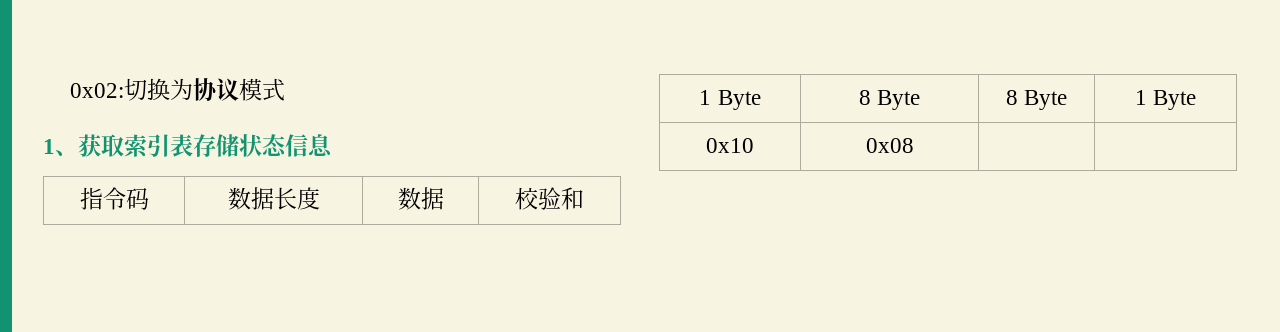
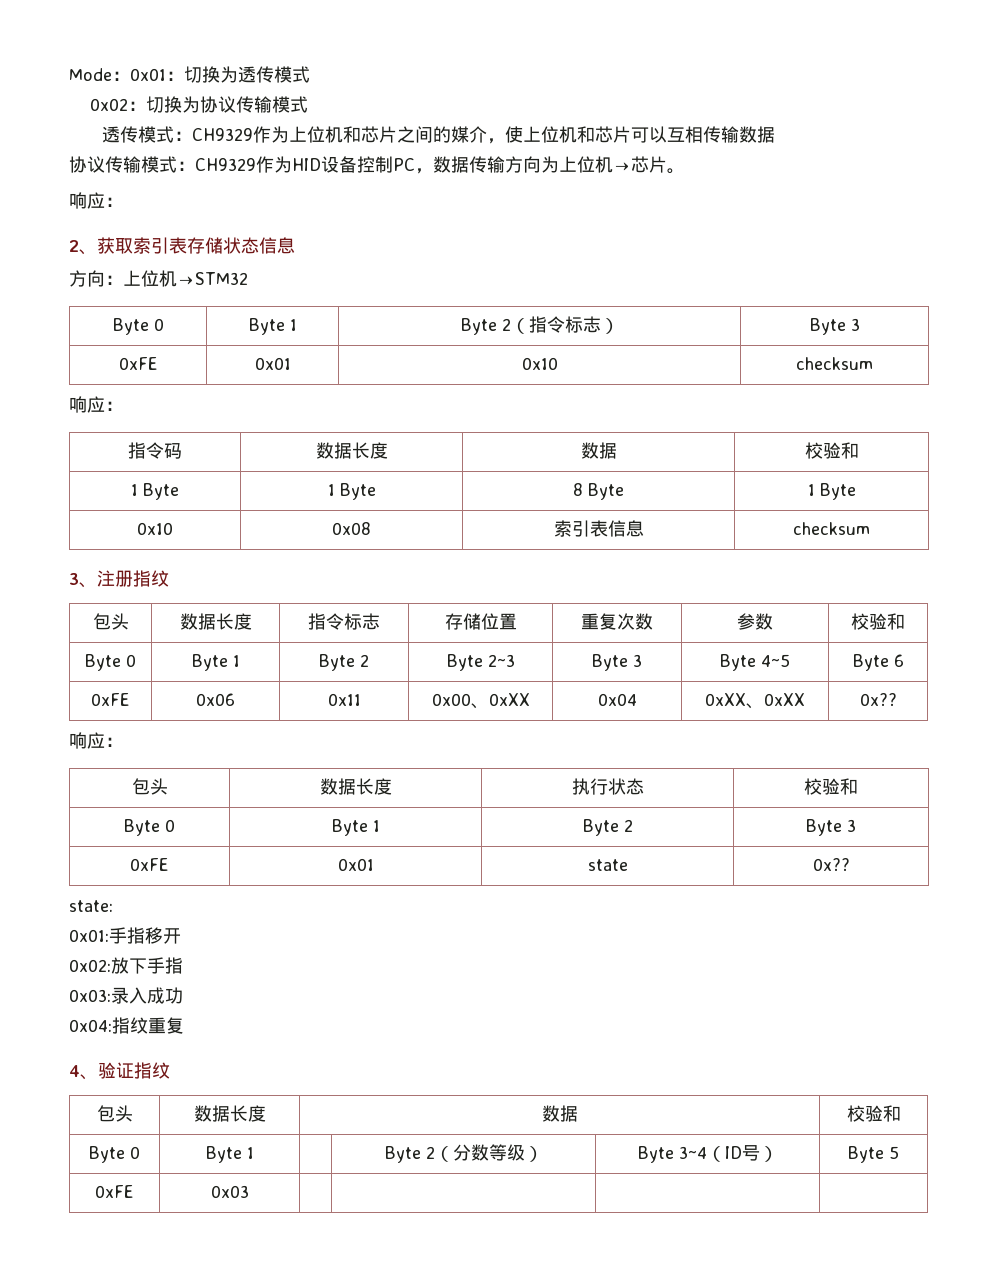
[70,83,125,98] 0x02: -> [69,66,310,83] [90,98,147,111] Mode：0x01：切换为透传模式 // 0x02：
[239,78,286,101] [43,139,55,154] 模式 // 1 -> [236,96,309,113] [101,126,775,144] [69,156,685,174] [69,192,123,209] [69,240,79,252] 传输模式 // 透传模式：CH9329作为上位机和芯片之间的媒介，使上位机和芯片可以互相传输数据 // 协议传输模式：CH9329作为HID设备控制PC，数据传输方向为上位机→芯片。 // 响应： // 2
(333, 145) none -> [69,270,248,287] [112,318,164,335] [248,318,297,335] [460,316,619,335] [809,318,860,335] [118,357,158,370] [254,357,291,370] [521,357,558,370] [796,357,873,370] [69,396,123,413] // 方向：上位机→STM32 // Byte 0 | Byte 1 | Byte 2（指令标志） | Byte 3 // 0xFE | 0x01 | 0x10 | checksum // 响应：
[858,90,871,105] 8 -> [327,484,335,496] 1
(914, 145) none -> [553,520,644,537] [793,522,870,535] [69,570,169,588] [92,613,129,630] [179,613,252,630] [308,613,380,630] [444,613,517,630] [581,613,654,630] [737,613,773,630] [851,613,905,630] [85,654,136,671] [191,654,240,671] [319,654,369,671] [446,654,515,671] [592,654,643,671] [720,654,790,671] [852,654,904,671] [91,693,130,706] [196,693,235,706] [327,693,361,706] [431,693,530,709] [597,693,637,706] [705,693,805,709] [859,693,897,706] [69,732,123,749] [131,778,168,795] [319,778,392,795] [571,778,644,795] [804,778,858,795] [124,819,175,836] [331,819,380,836] [582,819,633,836] [806,819,856,836] [130,858,169,871] [337,858,374,871] [587,859,628,871] [812,858,850,871] [69,900,113,912] [69,927,181,944] [69,957,183,974] [69,987,183,1004] [69,1017,184,1034] [69,1062,170,1080] [96,1105,133,1122] [193,1105,266,1122] [541,1105,578,1122] [846,1105,901,1122] [89,1146,140,1163] [205,1146,254,1163] [384,1144,543,1163] [637,1145,778,1163] [848,1146,899,1163] [95,1185,134,1198] [210,1185,249,1198] | 索引表信息 | checksum // 3、注册指纹 // 包头 | 数据长度 | 指令标志 | 存储位置 | 重复次数 | 参数 | 校验和 // Byte 0 | Byte 1 | Byte 2 | Byte 2~3 | Byte 3 | Byte 4~5 | Byte 6 // 0xFE | 0x06 | 0x11 | 0x00、0xXX | 0x04 | 0xXX、0xXX | 0x?? // 响应： // 包头 | 数据长度 | 执行状态 | 校验和 // Byte 0 | Byte 1 | Byte 2 | Byte 3 // 0xFE | 0x01 | state | 0x?? // state: // 0x01:手指移开 // 0x02:放下手指 // 0x03:录入成功 // 0x04:指纹重复 // 4、验证指纹 // 包头 | 数据长度 | 数据 | 校验和 // Byte 0 | Byte 1 | | Byte 2（分数等级） | Byte 3~4（ID号） | Byte 5 // 0xFE | 0x03 | |

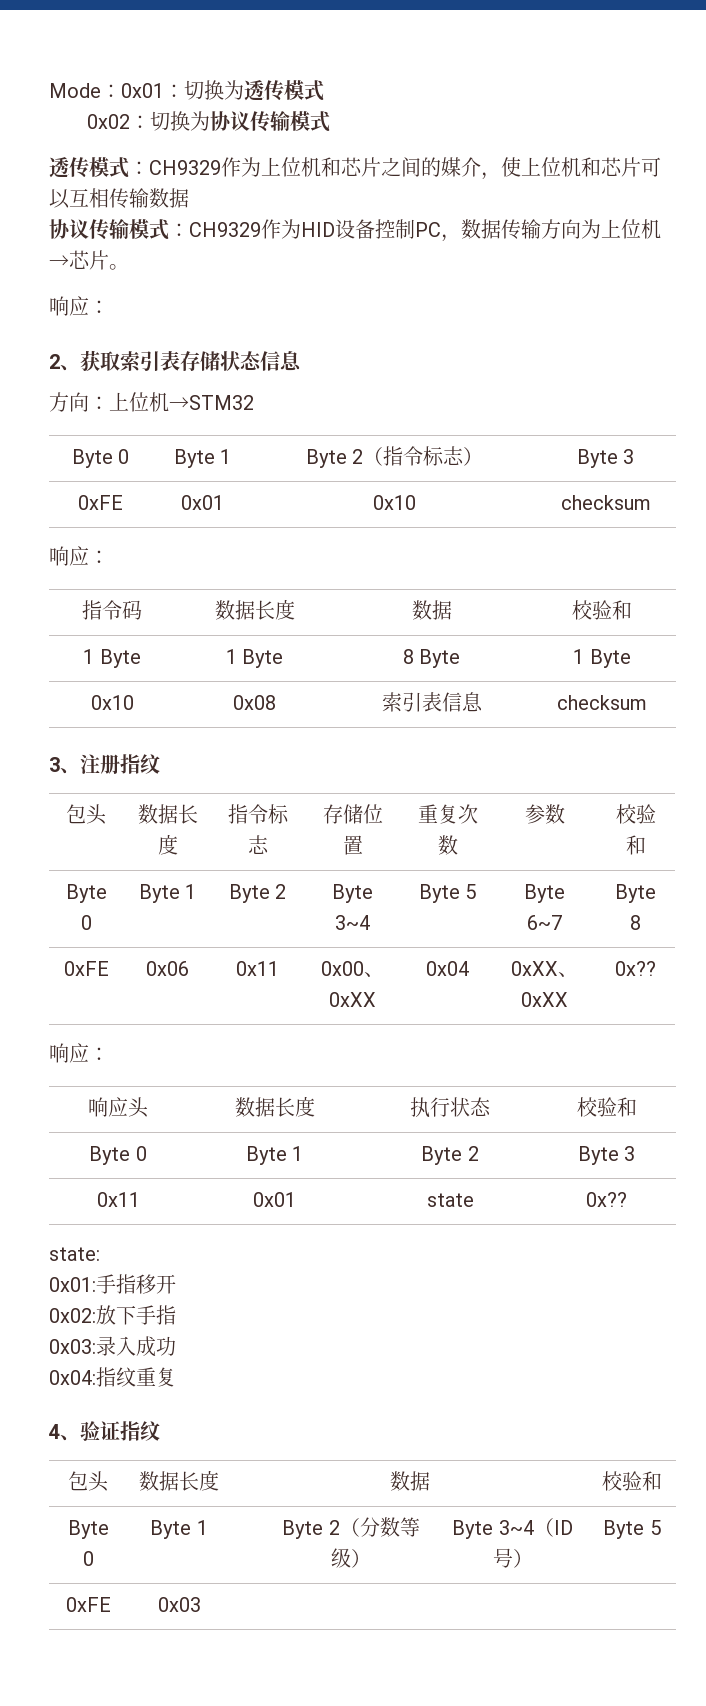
[487,654,515,667] [592,654,643,671] [720,654,790,671] [852,654,904,671] 2~3 | Byte 3 | Byte 4~5 | Byte 6 -> [335,915,370,930] [418,884,477,903] [524,884,565,903] [527,915,562,930] [615,884,656,903] [630,915,641,930] 3~4 | Byte 5 | Byte 6~7 | Byte 8
[131,778,150,795] 包 -> [88,1097,128,1117] 响应
[130,858,169,871] 0xFE -> [96,1192,140,1207] 0x11

